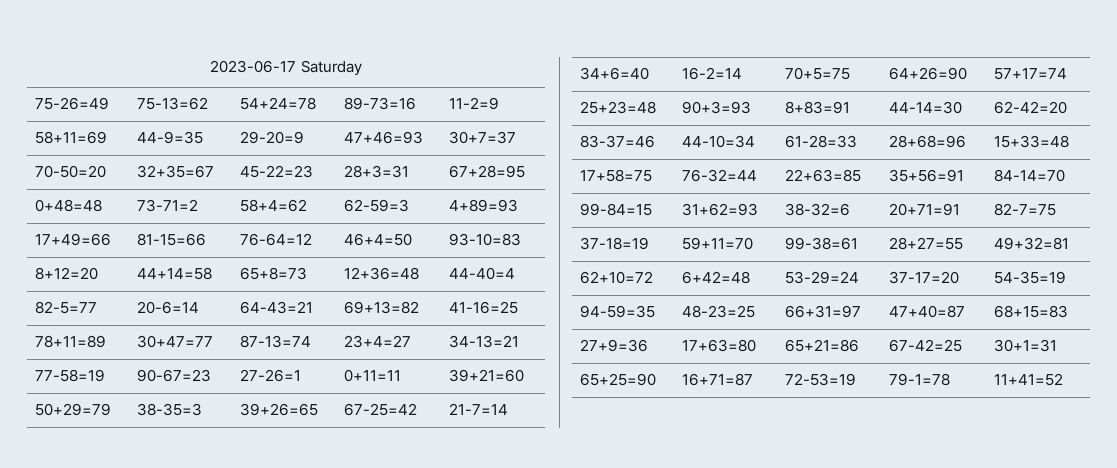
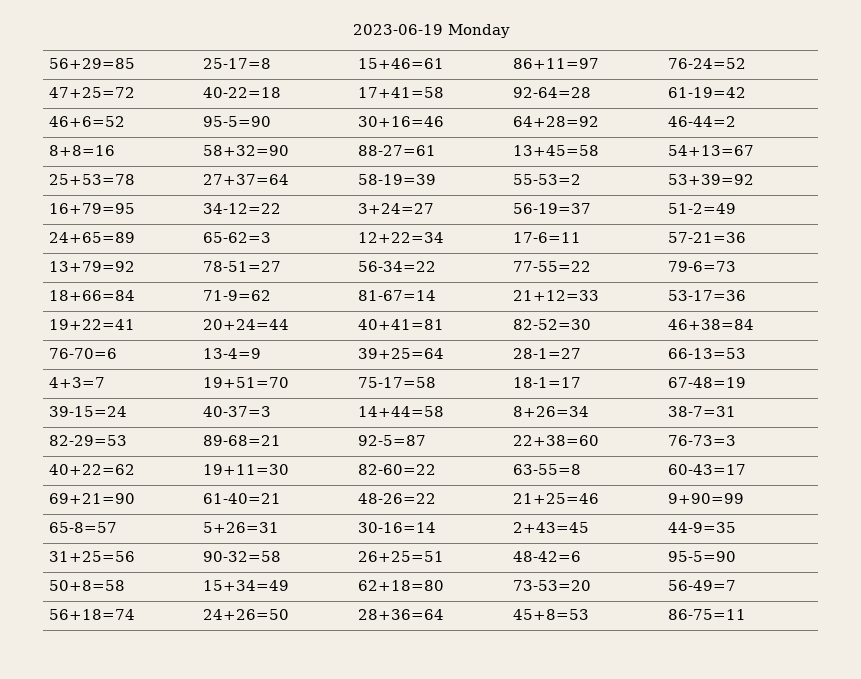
[210,60,362,76] [34,97,109,110] [136,97,208,110] [239,97,316,110] [343,97,416,110] [448,97,499,110] [34,131,107,144] [136,131,203,144] [239,131,304,144] [343,131,423,144] [448,131,516,144] [34,165,106,178] [136,165,214,178] [239,165,313,178] [343,165,409,178] [448,165,525,178] [34,199,102,212] [136,199,198,212] [239,199,307,212] [343,199,409,212] [448,199,518,212] [34,233,111,246] [136,233,206,246] [239,233,312,246] [343,233,412,246] [448,233,521,246] [34,267,98,280] [136,267,212,280] [239,267,307,280] [343,267,419,280] [448,267,515,280] [34,301,97,314] [136,301,199,314] [239,301,313,314] [343,301,419,314] [448,301,518,314] [34,335,106,348] [136,335,213,348] [239,335,311,348] [343,335,411,348] [448,335,519,348] [34,369,105,382] [136,369,211,382] [239,369,301,382] [343,369,401,382] [448,369,524,382] [34,403,111,416] [136,403,202,416] [239,403,318,416] [343,403,417,416] [448,403,508,415] [579,67,649,80] [681,67,742,80] [784,67,850,80] [888,67,967,80] [993,68,1067,80] [579,101,656,114] [681,101,751,114] [784,101,850,114] [888,101,962,114] [993,101,1067,114] [579,135,655,148] [681,135,755,148] [784,135,857,148] [888,135,966,148] [993,135,1069,148] [579,169,652,182] [681,169,757,182] [784,169,861,182] [888,169,964,182] [993,169,1065,182] [579,203,652,216] [681,203,758,216] [784,203,850,216] [888,203,960,216] [993,203,1056,216] [579,237,649,250] [681,237,753,250] [784,237,858,250] [888,237,963,250] [993,237,1069,250] [579,271,653,284] [681,271,750,284] [784,271,859,284] [888,271,959,284] [993,271,1066,284] [579,305,655,318] [681,305,755,318] [784,305,861,318] [888,305,965,318] [993,305,1068,318] [579,339,648,352] [681,339,756,352] [784,339,859,352] [888,339,962,352] [993,339,1057,352] [579,373,656,386] [681,373,753,386] [784,373,856,386] [888,373,950,386] [993,373,1063,386] 2023-06-17 Saturday // 75-26=49 | 75-13=62 | 54+24=78 | 89-73=16 | 11-2=9 // 58+11=69 | 44-9=35 | 29-20=9 | 47+46=93 | 30+7=37 // 70-50=20 | 32+35=67 | 45-22=23 | 28+3=31 | 67+28=95 // 0+48=48 | 73-71=2 | 58+4=62 | 62-59=3 | 4+89=93 // 17+49=66 | 81-15=66 | 76-64=12 | 46+4=50 | 93-10=83 // 8+12=20 | 44+14=58 | 65+8=73 | 12+36=48 | 44-40=4 // 82-5=77 | 20-6=14 | 64-43=21 | 69+13=82 | 41-16=25 // 78+11=89 | 30+47=77 | 87-13=74 | 23+4=27 | 34-13=21 // 77-58=19 | 90-67=23 | 27-26=1 | 0+11=11 | 39+21=60 // 50+29=79 | 38-35=3 | 39+26=65 | 67-25=42 | 21-7=14 // 34+6=40 | 16-2=14 | 70+5=75 | 64+26=90 | 57+17=74 // 25+23=48 | 90+3=93 | 8+83=91 | 44-14=30 | 62-42=20 // 83-37=46 | 44-10=34 | 61-28=33 | 28+68=96 | 15+33=48 // 17+58=75 | 76-32=44 | 22+63=85 | 35+56=91 | 84-14=70 // 99-84=15 | 31+62=93 | 38-32=6 | 20+71=91 | 82-7=75 // 37-18=19 | 59+11=70 | 99-38=61 | 28+27=55 | 49+32=81 // 62+10=72 | 6+42=48 | 53-29=24 | 37-17=20 | 54-35=19 // 94-59=35 | 48-23=25 | 66+31=97 | 47+40=87 | 68+15=83 // 27+9=36 | 17+63=80 | 65+21=86 | 67-42=25 | 30+1=31 // 65+25=90 | 16+71=87 | 72-53=19 | 79-1=78 | 11+41=52 -> [352,24,510,38] [49,58,136,69] [203,58,272,69] [358,58,445,69] [513,58,600,69] [668,58,747,69] [49,87,136,98] [203,87,282,98] [358,87,445,98] [513,87,592,98] [668,87,747,98] [49,116,126,127] [203,116,272,127] [358,116,445,127] [513,116,600,127] [668,116,737,127] [49,145,116,156] [203,145,290,156] [358,145,437,156] [513,145,600,156] [668,145,755,156] [49,174,136,185] [203,174,290,185] [358,174,437,185] [513,174,582,185] [668,174,755,185] [49,203,136,214] [203,203,282,214] [358,203,435,214] [513,203,592,214] [668,203,737,214] [49,232,136,243] [203,232,272,243] [358,232,445,243] [513,232,582,243] [668,232,747,243] [49,261,136,272] [203,261,282,272] [358,261,437,272] [513,261,592,272] [668,261,737,272] [49,290,136,301] [203,290,272,301] [358,290,437,301] [513,290,600,301] [668,290,747,301] [49,319,136,330] [203,319,290,330] [358,319,445,330] [513,319,592,330] [668,319,755,330] [49,348,118,359] [203,348,262,359] [358,348,445,359] [513,348,582,359] [668,348,747,359] [49,377,106,388] [203,377,290,388] [358,377,437,388] [513,377,582,388] [668,377,747,388] [49,406,128,417] [203,406,272,417] [358,406,445,417] [513,406,590,417] [668,406,737,417] [49,435,128,446] [203,435,282,446] [358,435,427,446] [513,435,600,446] [668,435,737,446] [49,464,136,475] [203,464,290,475] [358,464,437,475] [513,464,582,475] [668,464,747,475] [49,493,136,504] [203,493,282,504] [358,493,437,504] [513,493,600,504] [668,493,745,504] [49,522,118,533] [203,522,280,533] [358,522,437,533] [513,522,590,533] [668,522,737,533] [49,551,136,562] [203,551,282,562] [358,551,445,562] [513,551,582,562] [668,551,737,562] [49,580,126,591] [203,580,290,591] [358,580,445,591] [513,580,592,591] [668,580,737,591] [49,609,136,620] [203,609,290,620] [358,609,445,620] [513,609,590,620] [668,609,747,620] 2023-06-19 Monday // 56+29=85 | 25-17=8 | 15+46=61 | 86+11=97 | 76-24=52 // 47+25=72 | 40-22=18 | 17+41=58 | 92-64=28 | 61-19=42 // 46+6=52 | 95-5=90 | 30+16=46 | 64+28=92 | 46-44=2 // 8+8=16 | 58+32=90 | 88-27=61 | 13+45=58 | 54+13=67 // 25+53=78 | 27+37=64 | 58-19=39 | 55-53=2 | 53+39=92 // 16+79=95 | 34-12=22 | 3+24=27 | 56-19=37 | 51-2=49 // 24+65=89 | 65-62=3 | 12+22=34 | 17-6=11 | 57-21=36 // 13+79=92 | 78-51=27 | 56-34=22 | 77-55=22 | 79-6=73 // 18+66=84 | 71-9=62 | 81-67=14 | 21+12=33 | 53-17=36 // 19+22=41 | 20+24=44 | 40+41=81 | 82-52=30 | 46+38=84 // 76-70=6 | 13-4=9 | 39+25=64 | 28-1=27 | 66-13=53 // 4+3=7 | 19+51=70 | 75-17=58 | 18-1=17 | 67-48=19 // 39-15=24 | 40-37=3 | 14+44=58 | 8+26=34 | 38-7=31 // 82-29=53 | 89-68=21 | 92-5=87 | 22+38=60 | 76-73=3 // 40+22=62 | 19+11=30 | 82-60=22 | 63-55=8 | 60-43=17 // 69+21=90 | 61-40=21 | 48-26=22 | 21+25=46 | 9+90=99 // 65-8=57 | 5+26=31 | 30-16=14 | 2+43=45 | 44-9=35 // 31+25=56 | 90-32=58 | 26+25=51 | 48-42=6 | 95-5=90 // 50+8=58 | 15+34=49 | 62+18=80 | 73-53=20 | 56-49=7 // 56+18=74 | 24+26=50 | 28+36=64 | 45+8=53 | 86-75=11

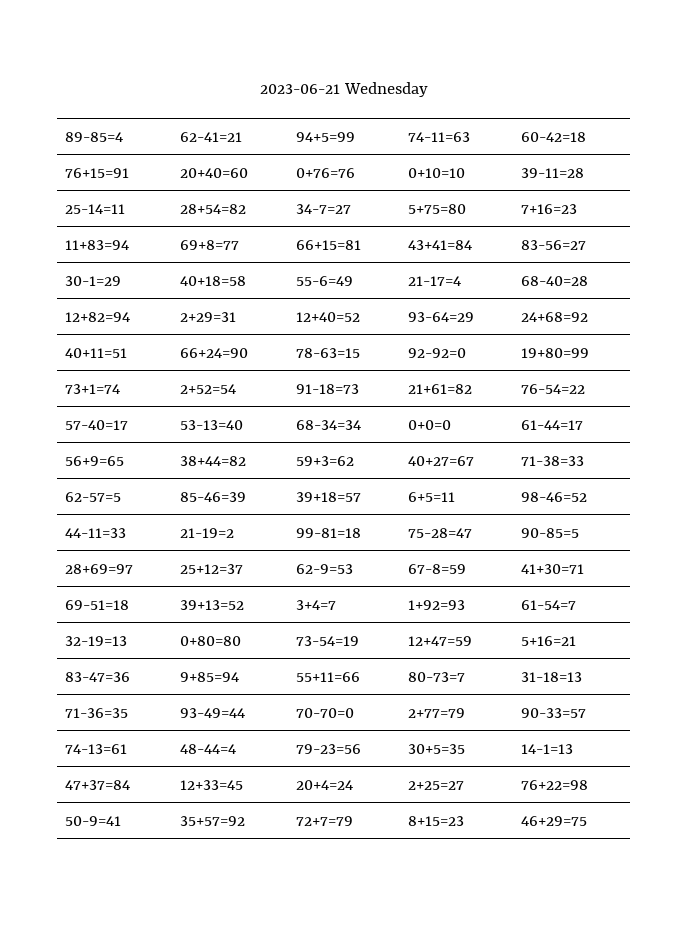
[352,24,510,38] [49,58,136,69] [203,58,272,69] [358,58,445,69] [513,58,600,69] [668,58,747,69] [49,87,136,98] [203,87,282,98] [358,87,445,98] [513,87,592,98] [668,87,747,98] [49,116,126,127] [203,116,272,127] [358,116,445,127] [513,116,600,127] [668,116,737,127] [49,145,116,156] [203,145,290,156] [358,145,437,156] [513,145,600,156] [668,145,755,156] [49,174,136,185] [203,174,290,185] [358,174,437,185] [513,174,582,185] [668,174,755,185] [49,203,136,214] [203,203,282,214] [358,203,435,214] [513,203,592,214] [668,203,737,214] [49,232,136,243] [203,232,272,243] [358,232,445,243] [513,232,582,243] [668,232,747,243] [49,261,136,272] [203,261,282,272] [358,261,437,272] [513,261,592,272] [668,261,737,272] [49,290,136,301] [203,290,272,301] [358,290,437,301] [513,290,600,301] [668,290,747,301] [49,319,136,330] [203,319,290,330] [358,319,445,330] [513,319,592,330] [668,319,755,330] [49,348,118,359] [203,348,262,359] [358,348,445,359] [513,348,582,359] [668,348,747,359] [49,377,106,388] [203,377,290,388] [358,377,437,388] [513,377,582,388] [668,377,747,388] [49,406,128,417] [203,406,272,417] [358,406,445,417] [513,406,590,417] [668,406,737,417] [49,435,128,446] [203,435,282,446] [358,435,427,446] [513,435,600,446] [668,435,737,446] [49,464,136,475] [203,464,290,475] [358,464,437,475] [513,464,582,475] [668,464,747,475] [49,493,136,504] [203,493,282,504] [358,493,437,504] [513,493,600,504] [668,493,745,504] [49,522,118,533] [203,522,280,533] [358,522,437,533] [513,522,590,533] [668,522,737,533] [49,551,136,562] [203,551,282,562] [358,551,445,562] [513,551,582,562] [668,551,737,562] [49,580,126,591] [203,580,290,591] [358,580,445,591] [513,580,592,591] [668,580,737,591] [49,609,136,620] [203,609,290,620] [358,609,445,620] [513,609,590,620] [668,609,747,620] 2023-06-19 Monday // 56+29=85 | 25-17=8 | 15+46=61 | 86+11=97 | 76-24=52 // 47+25=72 | 40-22=18 | 17+41=58 | 92-64=28 | 61-19=42 // 46+6=52 | 95-5=90 | 30+16=46 | 64+28=92 | 46-44=2 // 8+8=16 | 58+32=90 | 88-27=61 | 13+45=58 | 54+13=67 // 25+53=78 | 27+37=64 | 58-19=39 | 55-53=2 | 53+39=92 // 16+79=95 | 34-12=22 | 3+24=27 | 56-19=37 | 51-2=49 // 24+65=89 | 65-62=3 | 12+22=34 | 17-6=11 | 57-21=36 // 13+79=92 | 78-51=27 | 56-34=22 | 77-55=22 | 79-6=73 // 18+66=84 | 71-9=62 | 81-67=14 | 21+12=33 | 53-17=36 // 19+22=41 | 20+24=44 | 40+41=81 | 82-52=30 | 46+38=84 // 76-70=6 | 13-4=9 | 39+25=64 | 28-1=27 | 66-13=53 // 4+3=7 | 19+51=70 | 75-17=58 | 18-1=17 | 67-48=19 // 39-15=24 | 40-37=3 | 14+44=58 | 8+26=34 | 38-7=31 // 82-29=53 | 89-68=21 | 92-5=87 | 22+38=60 | 76-73=3 // 40+22=62 | 19+11=30 | 82-60=22 | 63-55=8 | 60-43=17 // 69+21=90 | 61-40=21 | 48-26=22 | 21+25=46 | 9+90=99 // 65-8=57 | 5+26=31 | 30-16=14 | 2+43=45 | 44-9=35 // 31+25=56 | 90-32=58 | 26+25=51 | 48-42=6 | 95-5=90 // 50+8=58 | 15+34=49 | 62+18=80 | 73-53=20 | 56-49=7 // 56+18=74 | 24+26=50 | 28+36=64 | 45+8=53 | 86-75=11 -> [259,82,428,97] [65,132,124,142] [180,132,243,142] [296,132,356,142] [408,132,471,142] [521,132,587,142] [65,168,130,178] [180,168,249,178] [296,168,356,178] [408,168,466,178] [521,168,585,178] [65,204,126,214] [180,204,247,214] [296,204,352,214] [408,204,467,214] [521,204,578,214] [65,240,130,250] [180,240,240,250] [296,240,362,250] [408,240,473,250] [521,240,587,250] [65,276,122,286] [180,276,247,286] [296,276,354,286] [408,276,462,286] [521,276,589,286] [65,312,131,322] [180,312,237,322] [296,312,361,322] [408,312,475,322] [521,312,589,322] [65,348,128,358] [180,348,249,358] [296,348,361,358] [408,348,467,358] [521,348,590,358] [65,384,121,394] [180,384,237,394] [296,384,360,394] [408,384,473,394] [521,384,586,394] [65,420,129,430] [180,420,244,430] [296,420,362,430] [408,420,452,430] [521,420,584,430] [65,456,125,466] [180,456,247,466] [296,456,355,466] [408,456,475,466] [521,456,585,466] [65,492,122,502] [180,492,247,502] [296,492,362,502] [408,492,456,502] [521,492,588,502] [65,528,127,538] [180,528,235,538] [296,528,362,538] [408,528,473,538] [521,528,580,538] [65,564,134,574] [180,564,244,574] [296,564,354,574] [408,564,467,574] [521,564,585,574] [65,600,130,610] [180,600,245,610] [296,600,337,610] [408,600,466,610] [521,600,577,610] [65,636,128,646] [180,636,242,646] [296,636,360,646] [408,636,473,646] [521,636,577,646] [65,672,131,682] [180,672,240,682] [296,672,361,682] [408,672,466,682] [521,672,583,682] [65,708,129,718] [180,708,246,718] [296,708,355,718] [408,708,466,718] [521,708,587,718] [65,744,128,754] [180,744,237,754] [296,744,362,754] [408,744,466,754] [521,744,574,754] [65,780,131,790] [180,780,244,790] [296,780,354,790] [408,781,465,790] [521,780,589,790] [65,816,122,826] [180,816,246,826] [296,816,354,826] [408,816,465,826] [521,816,588,826] 2023-06-21 Wednesday // 89-85=4 | 62-41=21 | 94+5=99 | 74-11=63 | 60-42=18 // 76+15=91 | 20+40=60 | 0+76=76 | 0+10=10 | 39-11=28 // 25-14=11 | 28+54=82 | 34-7=27 | 5+75=80 | 7+16=23 // 11+83=94 | 69+8=77 | 66+15=81 | 43+41=84 | 83-56=27 // 30-1=29 | 40+18=58 | 55-6=49 | 21-17=4 | 68-40=28 // 12+82=94 | 2+29=31 | 12+40=52 | 93-64=29 | 24+68=92 // 40+11=51 | 66+24=90 | 78-63=15 | 92-92=0 | 19+80=99 // 73+1=74 | 2+52=54 | 91-18=73 | 21+61=82 | 76-54=22 // 57-40=17 | 53-13=40 | 68-34=34 | 0+0=0 | 61-44=17 // 56+9=65 | 38+44=82 | 59+3=62 | 40+27=67 | 71-38=33 // 62-57=5 | 85-46=39 | 39+18=57 | 6+5=11 | 98-46=52 // 44-11=33 | 21-19=2 | 99-81=18 | 75-28=47 | 90-85=5 // 28+69=97 | 25+12=37 | 62-9=53 | 67-8=59 | 41+30=71 // 69-51=18 | 39+13=52 | 3+4=7 | 1+92=93 | 61-54=7 // 32-19=13 | 0+80=80 | 73-54=19 | 12+47=59 | 5+16=21 // 83-47=36 | 9+85=94 | 55+11=66 | 80-73=7 | 31-18=13 // 71-36=35 | 93-49=44 | 70-70=0 | 2+77=79 | 90-33=57 // 74-13=61 | 48-44=4 | 79-23=56 | 30+5=35 | 14-1=13 // 47+37=84 | 12+33=45 | 20+4=24 | 2+25=27 | 76+22=98 // 50-9=41 | 35+57=92 | 72+7=79 | 8+15=23 | 46+29=75

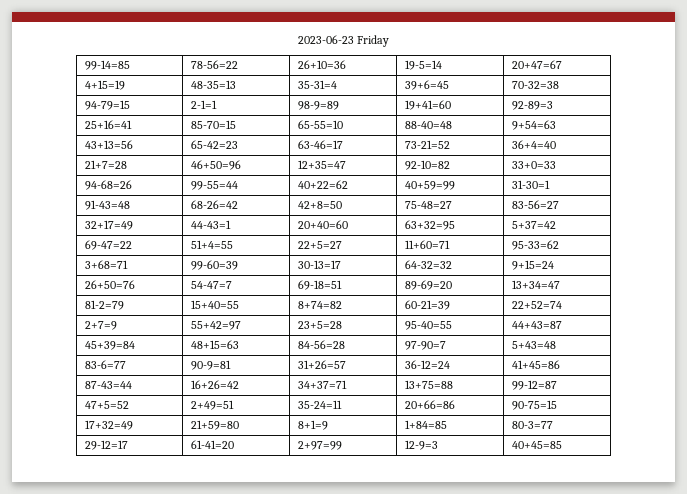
[259,82,428,97] [65,132,124,142] [180,132,243,142] [296,132,356,142] [408,132,471,142] [521,132,587,142] [65,168,130,178] [180,168,249,178] [296,168,356,178] [408,168,466,178] [521,168,585,178] [65,204,126,214] [180,204,247,214] [296,204,352,214] [408,204,467,214] [521,204,578,214] [65,240,130,250] [180,240,240,250] [296,240,362,250] [408,240,473,250] [521,240,587,250] [65,276,122,286] [180,276,247,286] [296,276,354,286] [408,276,462,286] [521,276,589,286] [65,312,131,322] [180,312,237,322] [296,312,361,322] [408,312,475,322] [521,312,589,322] [65,348,128,358] [180,348,249,358] [296,348,361,358] [408,348,467,358] [521,348,590,358] [65,384,121,394] [180,384,237,394] [296,384,360,394] [408,384,473,394] [521,384,586,394] [65,420,129,430] [180,420,244,430] [296,420,362,430] [408,420,452,430] [521,420,584,430] [65,456,125,466] [180,456,247,466] [296,456,355,466] [408,456,475,466] [521,456,585,466] [65,492,122,502] [180,492,247,502] [296,492,362,502] [408,492,456,502] [521,492,588,502] [65,528,127,538] [180,528,235,538] [296,528,362,538] [408,528,473,538] [521,528,580,538] [65,564,134,574] [180,564,244,574] [296,564,354,574] [408,564,467,574] [521,564,585,574] [65,600,130,610] [180,600,245,610] [296,600,337,610] [408,600,466,610] [521,600,577,610] [65,636,128,646] [180,636,242,646] [296,636,360,646] [408,636,473,646] [521,636,577,646] [65,672,131,682] [180,672,240,682] [296,672,361,682] [408,672,466,682] [521,672,583,682] [65,708,129,718] [180,708,246,718] [296,708,355,718] [408,708,466,718] [521,708,587,718] [65,744,128,754] [180,744,237,754] [296,744,362,754] [408,744,466,754] [521,744,574,754] [65,780,131,790] [180,780,244,790] [296,780,354,790] [408,781,465,790] [521,780,589,790] [65,816,122,826] [180,816,246,826] [296,816,354,826] [408,816,465,826] [521,816,588,826] 2023-06-21 Wednesday // 89-85=4 | 62-41=21 | 94+5=99 | 74-11=63 | 60-42=18 // 76+15=91 | 20+40=60 | 0+76=76 | 0+10=10 | 39-11=28 // 25-14=11 | 28+54=82 | 34-7=27 | 5+75=80 | 7+16=23 // 11+83=94 | 69+8=77 | 66+15=81 | 43+41=84 | 83-56=27 // 30-1=29 | 40+18=58 | 55-6=49 | 21-17=4 | 68-40=28 // 12+82=94 | 2+29=31 | 12+40=52 | 93-64=29 | 24+68=92 // 40+11=51 | 66+24=90 | 78-63=15 | 92-92=0 | 19+80=99 // 73+1=74 | 2+52=54 | 91-18=73 | 21+61=82 | 76-54=22 // 57-40=17 | 53-13=40 | 68-34=34 | 0+0=0 | 61-44=17 // 56+9=65 | 38+44=82 | 59+3=62 | 40+27=67 | 71-38=33 // 62-57=5 | 85-46=39 | 39+18=57 | 6+5=11 | 98-46=52 // 44-11=33 | 21-19=2 | 99-81=18 | 75-28=47 | 90-85=5 // 28+69=97 | 25+12=37 | 62-9=53 | 67-8=59 | 41+30=71 // 69-51=18 | 39+13=52 | 3+4=7 | 1+92=93 | 61-54=7 // 32-19=13 | 0+80=80 | 73-54=19 | 12+47=59 | 5+16=21 // 83-47=36 | 9+85=94 | 55+11=66 | 80-73=7 | 31-18=13 // 71-36=35 | 93-49=44 | 70-70=0 | 2+77=79 | 90-33=57 // 74-13=61 | 48-44=4 | 79-23=56 | 30+5=35 | 14-1=13 // 47+37=84 | 12+33=45 | 20+4=24 | 2+25=27 | 76+22=98 // 50-9=41 | 35+57=92 | 72+7=79 | 8+15=23 | 46+29=75 -> [297,35,390,47] [84,60,130,70] [190,60,238,69] [297,60,346,69] [404,60,442,70] [511,60,562,69] [84,80,125,90] [190,80,236,89] [297,80,337,89] [404,80,449,90] [511,81,559,89] [84,100,130,110] [190,100,217,109] [297,101,339,110] [404,100,451,110] [511,101,553,110] [84,120,132,129] [190,120,236,129] [297,120,343,129] [404,121,452,129] [511,120,556,130] [84,140,133,149] [190,140,238,149] [297,140,343,149] [404,140,450,149] [511,140,556,149] [84,160,127,169] [190,160,241,170] [297,160,346,169] [404,160,450,170] [511,161,556,169] [84,180,132,190] [190,181,238,190] [297,180,348,189] [404,181,455,190] [511,180,550,189] [84,200,130,210] [190,200,238,209] [297,201,342,209] [404,201,452,209] [511,200,559,209] [84,220,133,230] [190,220,231,229] [297,220,348,229] [404,220,455,230] [511,221,556,229] [84,240,132,250] [190,240,233,249] [297,241,342,249] [404,240,450,249] [511,240,559,250] [84,260,128,269] [190,260,238,270] [297,260,341,269] [404,260,452,269] [511,260,554,270] [84,280,135,289] [190,281,232,289] [297,280,342,290] [404,280,452,290] [511,280,560,289] [84,300,124,310] [190,300,239,309] [297,301,342,309] [404,300,450,310] [511,301,562,309] [84,321,117,330] [190,321,241,330] [297,321,342,329] [404,321,452,330] [511,321,562,329] [84,341,135,350] [190,340,239,349] [297,340,345,349] [404,341,446,350] [511,341,556,349] [84,360,126,369] [190,360,231,370] [297,360,346,369] [404,360,450,369] [511,360,560,369] [84,381,132,389] [190,380,239,389] [297,380,347,389] [404,380,453,389] [511,380,557,390] [84,401,129,409] [190,400,234,410] [297,400,342,409] [404,400,455,409] [511,400,557,410] [84,420,133,430] [190,420,239,430] [297,420,328,430] [404,420,447,429] [511,421,553,429] [84,440,128,450] [190,440,234,449] [297,441,342,450] [404,440,438,450] [511,441,562,449] 2023-06-23 Friday // 99-14=85 | 78-56=22 | 26+10=36 | 19-5=14 | 20+47=67 // 4+15=19 | 48-35=13 | 35-31=4 | 39+6=45 | 70-32=38 // 94-79=15 | 2-1=1 | 98-9=89 | 19+41=60 | 92-89=3 // 25+16=41 | 85-70=15 | 65-55=10 | 88-40=48 | 9+54=63 // 43+13=56 | 65-42=23 | 63-46=17 | 73-21=52 | 36+4=40 // 21+7=28 | 46+50=96 | 12+35=47 | 92-10=82 | 33+0=33 // 94-68=26 | 99-55=44 | 40+22=62 | 40+59=99 | 31-30=1 // 91-43=48 | 68-26=42 | 42+8=50 | 75-48=27 | 83-56=27 // 32+17=49 | 44-43=1 | 20+40=60 | 63+32=95 | 5+37=42 // 69-47=22 | 51+4=55 | 22+5=27 | 11+60=71 | 95-33=62 // 3+68=71 | 99-60=39 | 30-13=17 | 64-32=32 | 9+15=24 // 26+50=76 | 54-47=7 | 69-18=51 | 89-69=20 | 13+34=47 // 81-2=79 | 15+40=55 | 8+74=82 | 60-21=39 | 22+52=74 // 2+7=9 | 55+42=97 | 23+5=28 | 95-40=55 | 44+43=87 // 45+39=84 | 48+15=63 | 84-56=28 | 97-90=7 | 5+43=48 // 83-6=77 | 90-9=81 | 31+26=57 | 36-12=24 | 41+45=86 // 87-43=44 | 16+26=42 | 34+37=71 | 13+75=88 | 99-12=87 // 47+5=52 | 2+49=51 | 35-24=11 | 20+66=86 | 90-75=15 // 17+32=49 | 21+59=80 | 8+1=9 | 1+84=85 | 80-3=77 // 29-12=17 | 61-41=20 | 2+97=99 | 12-9=3 | 40+45=85

